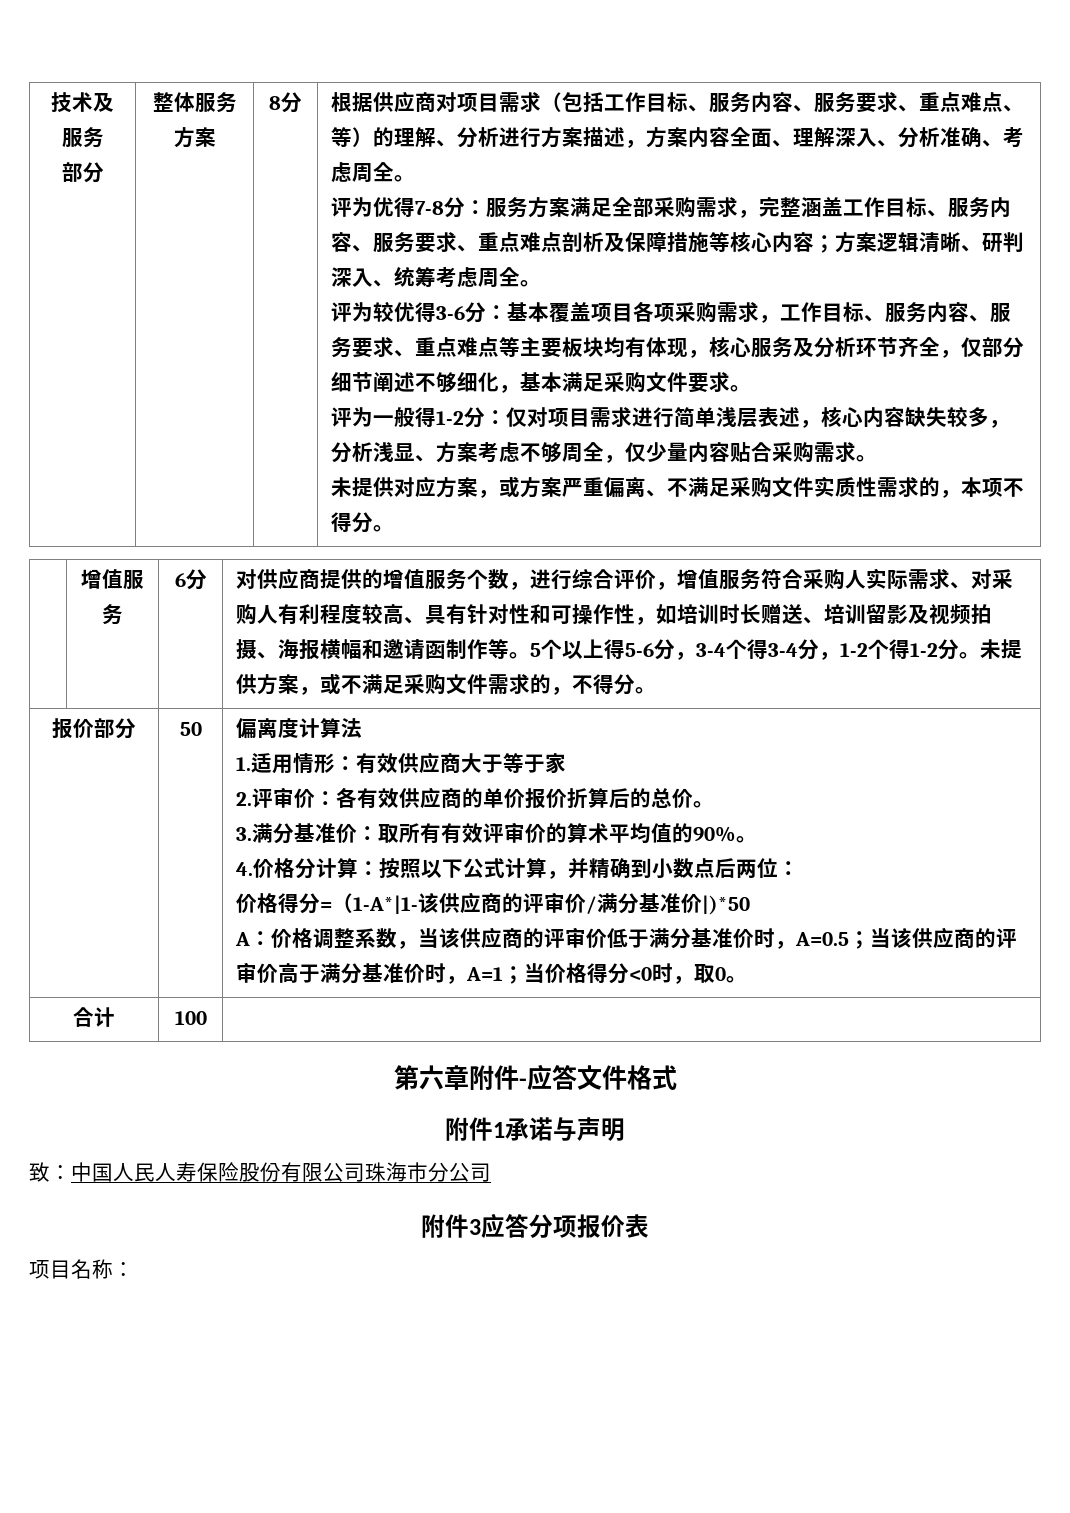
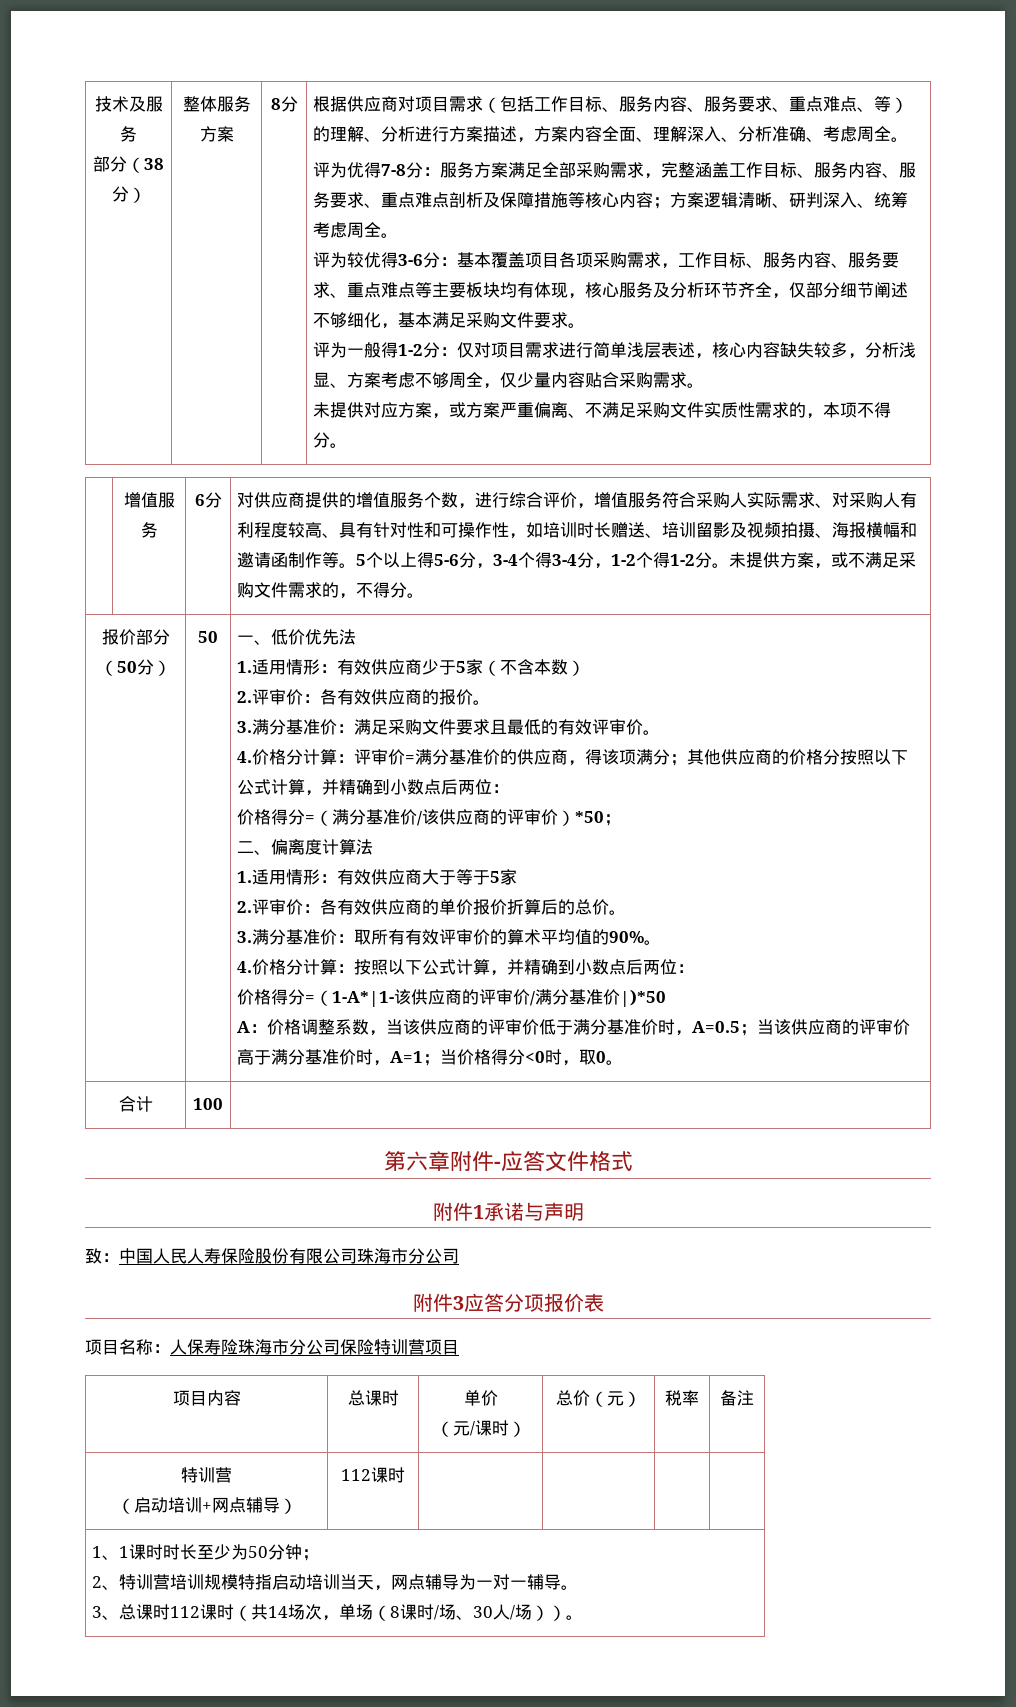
(104, 172) none -> [127,157,164,173] [111,186,146,203] （38分）
(136, 728) none -> [100,659,171,676] （50分）
(202, 729) none -> [237,629,357,645] [237,659,586,676] [237,689,491,705] [237,719,661,735] [237,749,909,766] [237,779,510,796] [237,809,622,826] [237,841,272,855] 一、低价优先法 // 1.适用情形：有效供应商少于5家（不含本数） // 2.评审价：各有效供应商的报价。 // 3.满分基准价：满足采购文件要求且最低的有效评审价。 // 4.价格分计算：评审价=满分基准价的供应商，得该项满分；其他供应商的价格分按照以下公式计算，并精确到小数点后两位： // 价格得分=（满分基准价/该供应商的评审价）*50； // 二、
(545, 763) none -> [490,871,501,883] 5
(134, 1269) none -> [170,1339,459,1355] [172,1390,241,1406] [347,1390,399,1406] [463,1390,498,1406] [435,1420,526,1437] [556,1390,641,1407] [665,1390,699,1406] [720,1390,754,1406] [181,1467,232,1483] [116,1497,297,1514] [341,1467,405,1483] [92,1544,320,1561] [92,1574,579,1591] [92,1604,584,1621] 人保寿险珠海市分公司保险特训营项目 // 项目内容 | 总课时 | 单价 // （元/课时） | 总价（元） | 税率 | 备注 // 特训营 // （启动培训+网点辅导） | 112课时 | | | | // 1、1课时时长至少为50分钟； // 2、特训营培训规模特指启动培训当天，网点辅导为一对一辅导。 // 3、总课时112课时（共14场次，单场（8课时/场、30人/场））。

